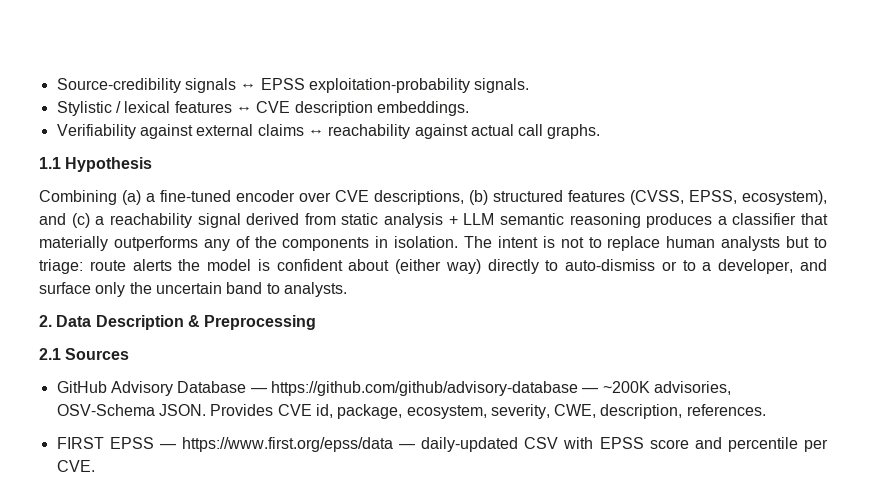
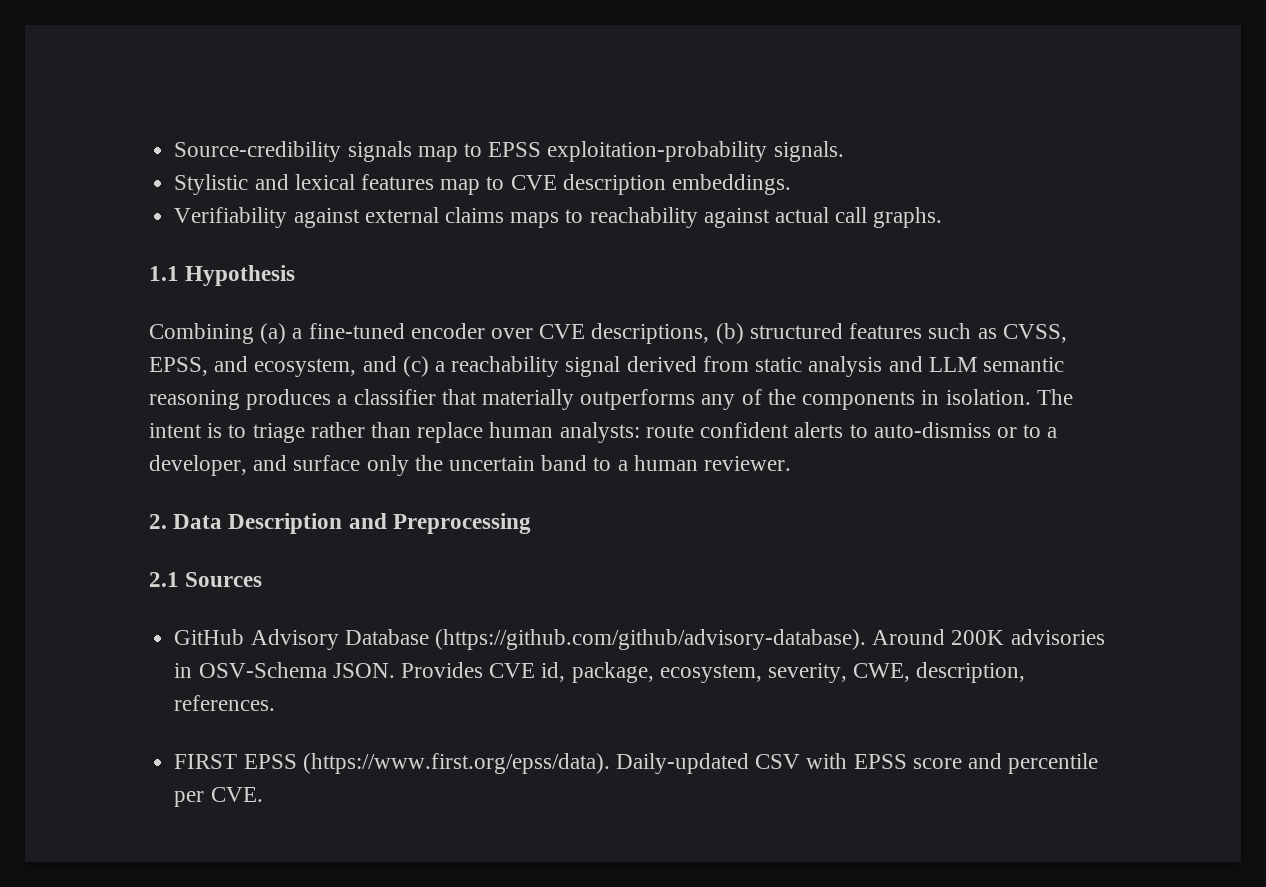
[240,83,257,90] ↔ -> [417,143,482,162] map to
[115,101,121,113] / -> [254,174,289,190] and
[235,106,252,113] ↔ -> [440,176,505,195] map to
[307,129,324,136] ↔ -> [510,209,584,228] maps to
[630,190,827,205] (CVSS, EPSS, ecosystem), -> [928,323,1067,343] [149,356,357,377] such as CVSS, EPSS, and ecosystem,
[448,216,458,225] + -> [888,356,923,372] and
[560,236,827,251] [39,259,539,274] not to replace human analysts but to triage: route alerts the model is confident about (either way) directly -> [228,422,844,443] to triage rather than replace human analysts: route confident alerts
[283,282,347,297] analysts. -> [617,455,792,471] a human reviewer.
[187,315,200,327] & -> [348,513,387,529] and
[250,381,731,396] — https://github.com/github/advisory-database — ~200K advisories, -> [434,629,1105,650] [174,663,193,678] (https://github.com/github/advisory-database). Around 200K advisories in
[159,437,519,452] — https://www.first.org/epss/data — daily-updated -> [302,753,749,774] (https://www.first.org/epss/data). Daily-updated

